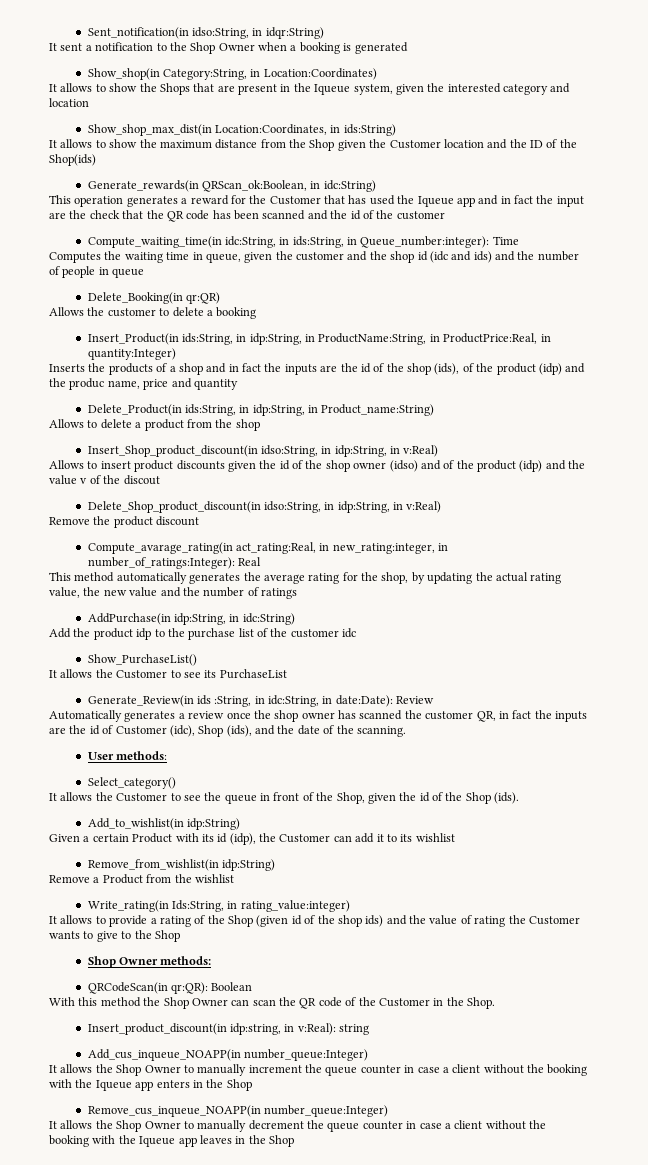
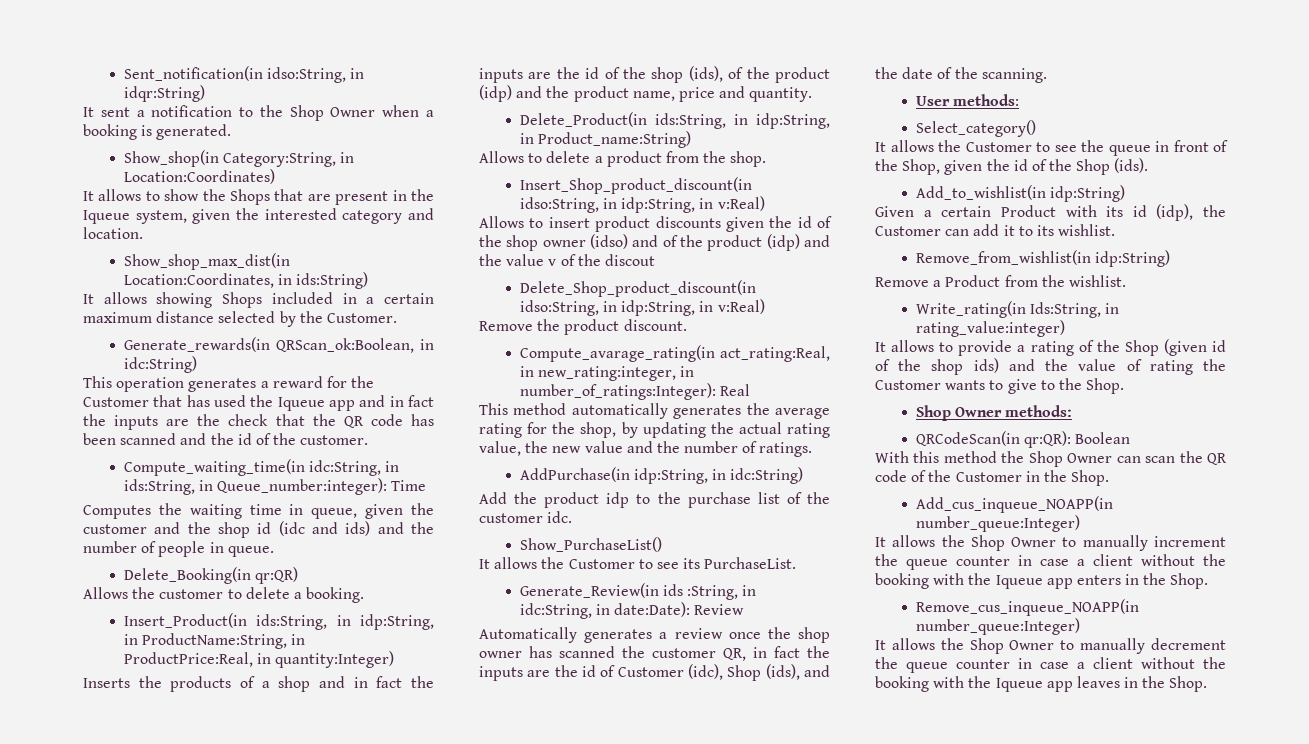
[354,42,408,54] generated -> [156,124,232,140] generated.
[49,98,89,107] location -> [83,227,143,239] location.
[95,139,577,151] [49,154,96,166] to show the maximum distance from the Shop given the Customer location and the ID of the Shop(ids) -> [156,292,434,308] [83,311,397,327] showing Shops included in a certain maximum distance selected by the Customer.
[556,196,584,207] input -> [114,415,159,430] inputs
[396,211,445,220] customer -> [300,435,369,445] customer.
[112,268,145,278] queue -> [227,546,274,557] queue.
[216,307,257,319] booking -> [306,587,365,603] booking.
[69,378,105,390] produc -> [573,86,629,102] product
[193,379,238,390] quantity -> [749,87,813,102] quantity.
[235,419,260,431] shop -> [730,151,767,167] shop.
[156,516,200,526] discount -> [623,319,687,331] discount.
[261,588,297,599] ratings -> [759,442,813,457] ratings.
[342,628,357,638] idc -> [547,511,573,523] idc.
[219,669,287,679] PurchaseList -> [704,557,797,569] PurchaseList.
[415,833,455,842] wishlist -> [1058,224,1116,236] wishlist.
[194,874,234,883] wishlist -> [1068,275,1126,287] wishlist.
[154,930,180,942] Shop -> [1086,378,1125,394] Shop.
[87,1023,370,1035] // Insert_product_discount(in idp:string, in v:Real): string -> (1110, 478) none
[226,1079,252,1091] Shop -> [1170,573,1209,589] Shop.
[269,1135,294,1147] Shop -> [1169,676,1208,692] Shop.

